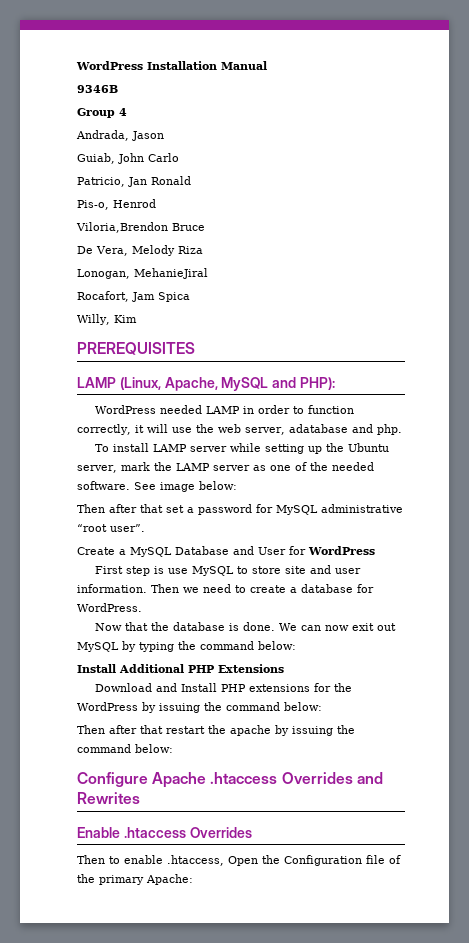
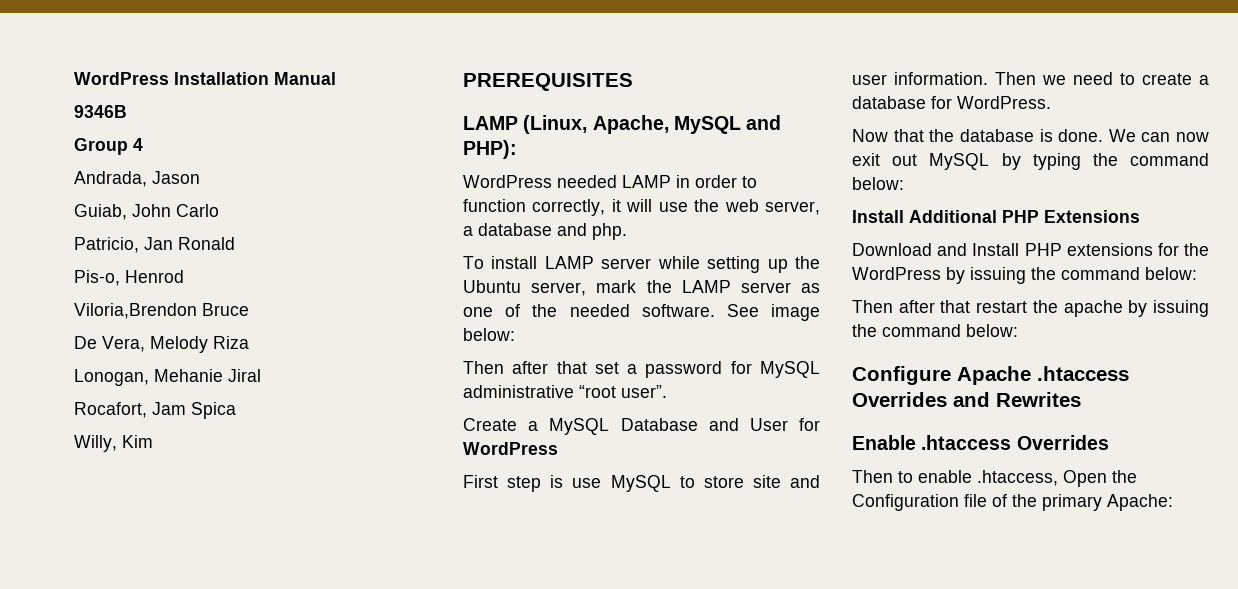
[134,268,208,279] MehanieJiral -> [154,369,261,382] Mehanie Jiral
[288,424,348,433] adatabase -> [463,223,552,236] a database

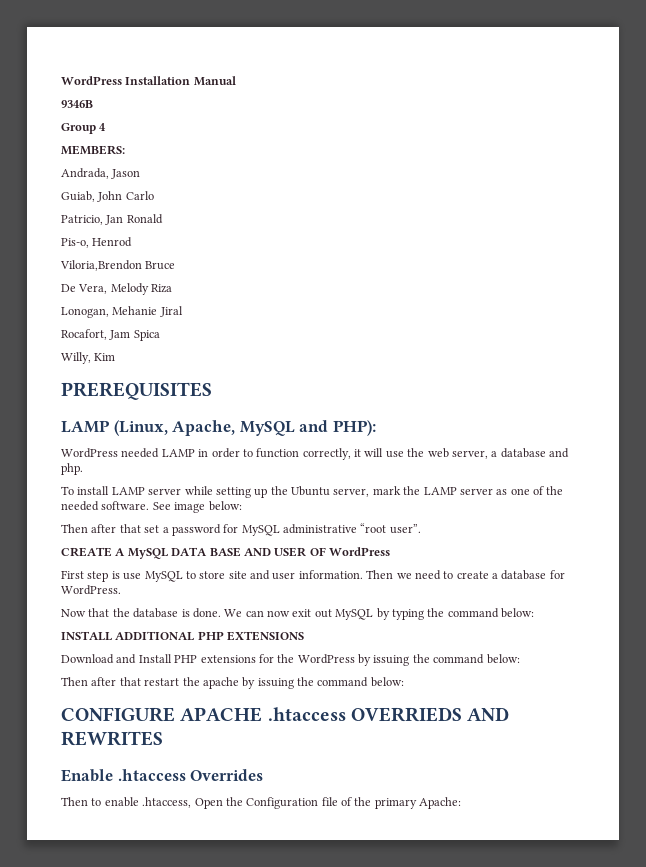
(143, 144) none -> [61,145,125,155] // MEMBERS:
[463,418,820,435] Create a MySQL Database and User for -> [61,547,326,559] CREATE A MySQL DATA BASE AND USER OF
[852,210,1140,223] Install Additional PHP Extensions -> [61,631,305,641] INSTALL ADDITIONAL PHP EXTENSIONS
[852,366,1129,385] [852,392,1081,407] Configure Apache .htaccess Overrides and Rewrites -> [61,707,510,722] [61,731,163,746] CONFIGURE APACHE .htaccess OVERRIEDS AND REWRITES

